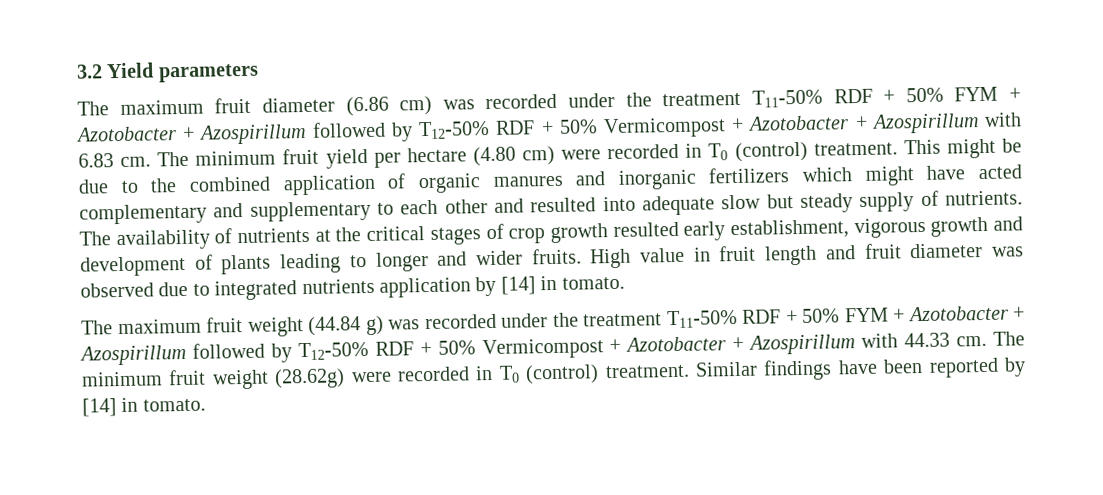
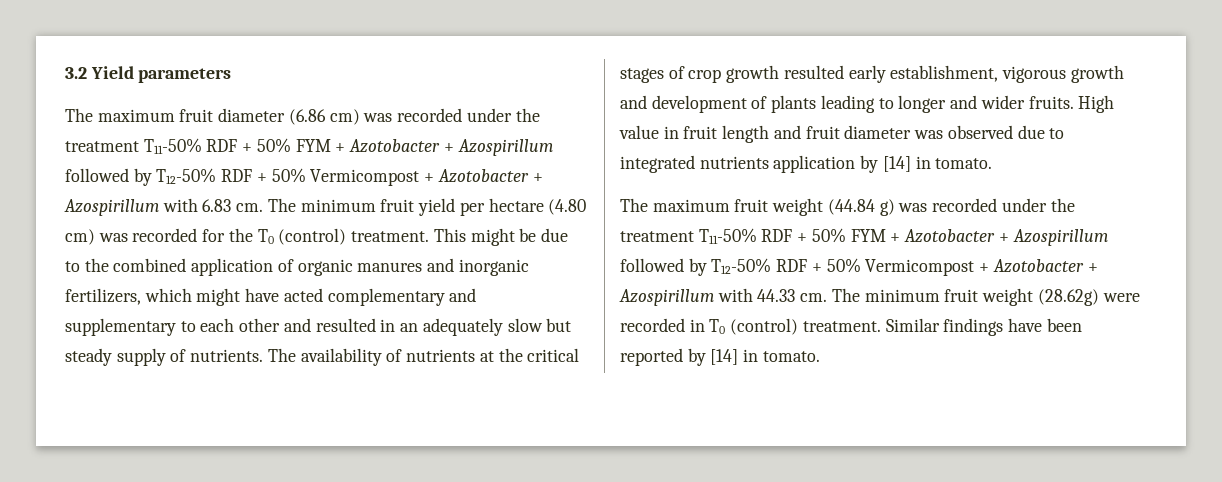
[561,143,703,160] were recorded in -> [98,228,253,242] was recorded for the
[708,167,790,184] fertilizers -> [65,288,141,305] fertilizers,
[602,195,715,216] into adequate -> [380,318,503,336] in an adequately

